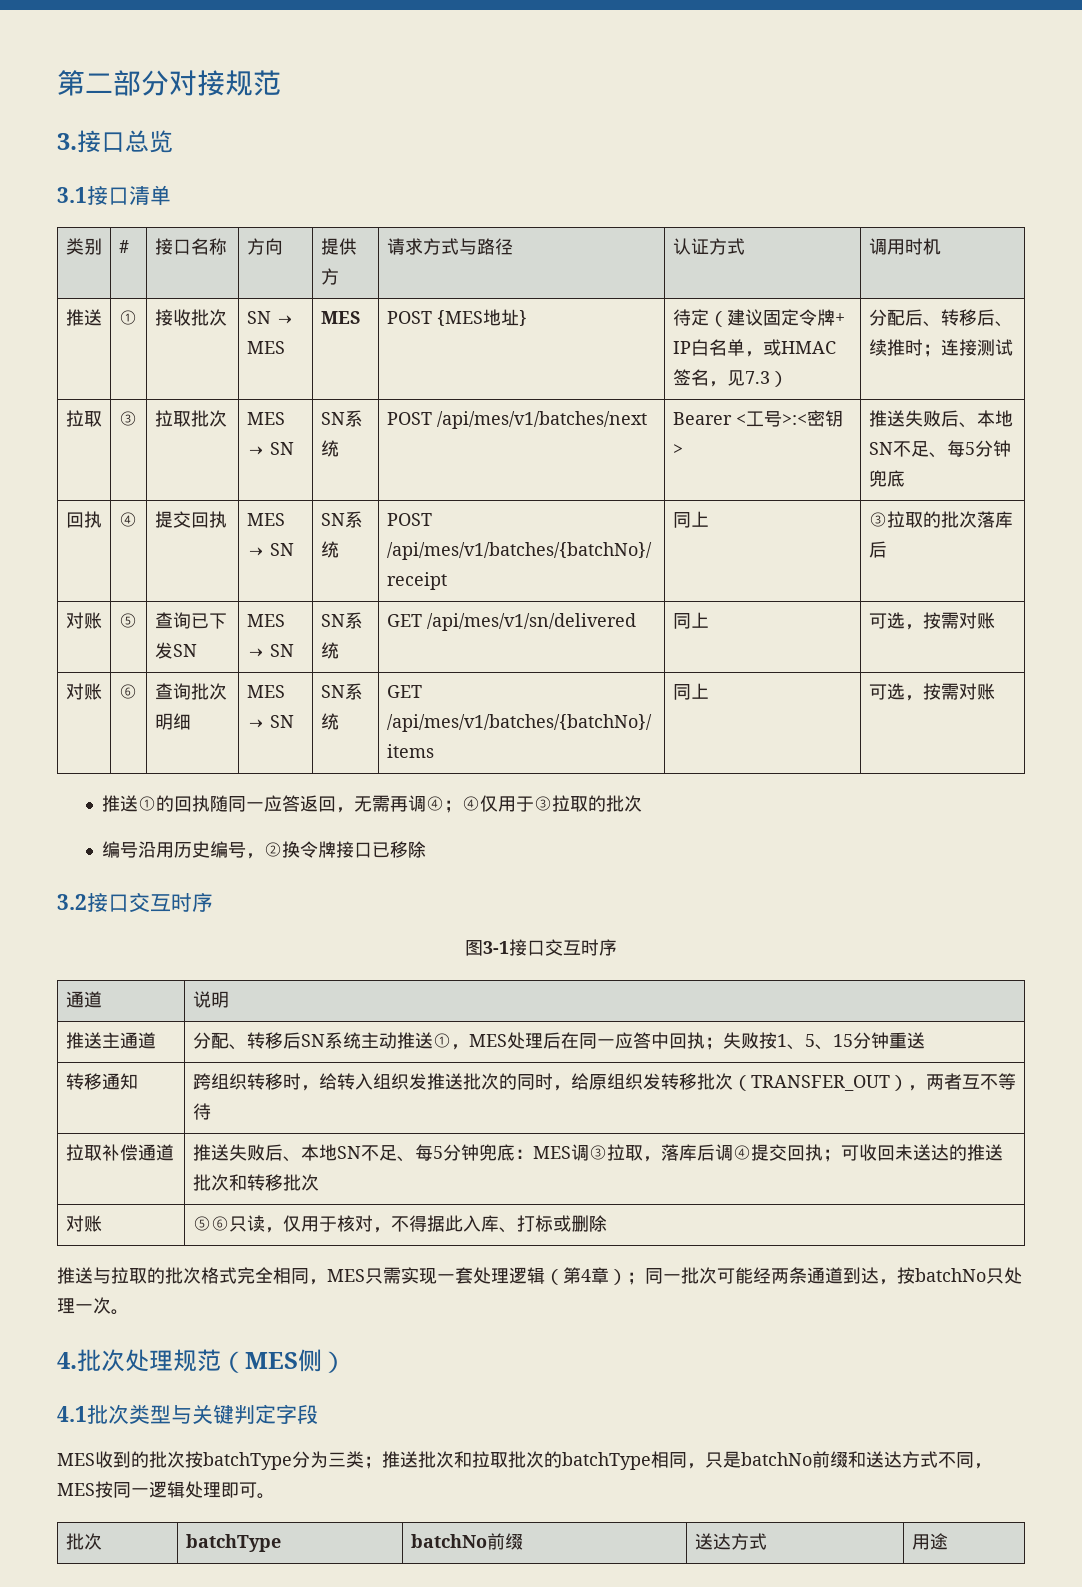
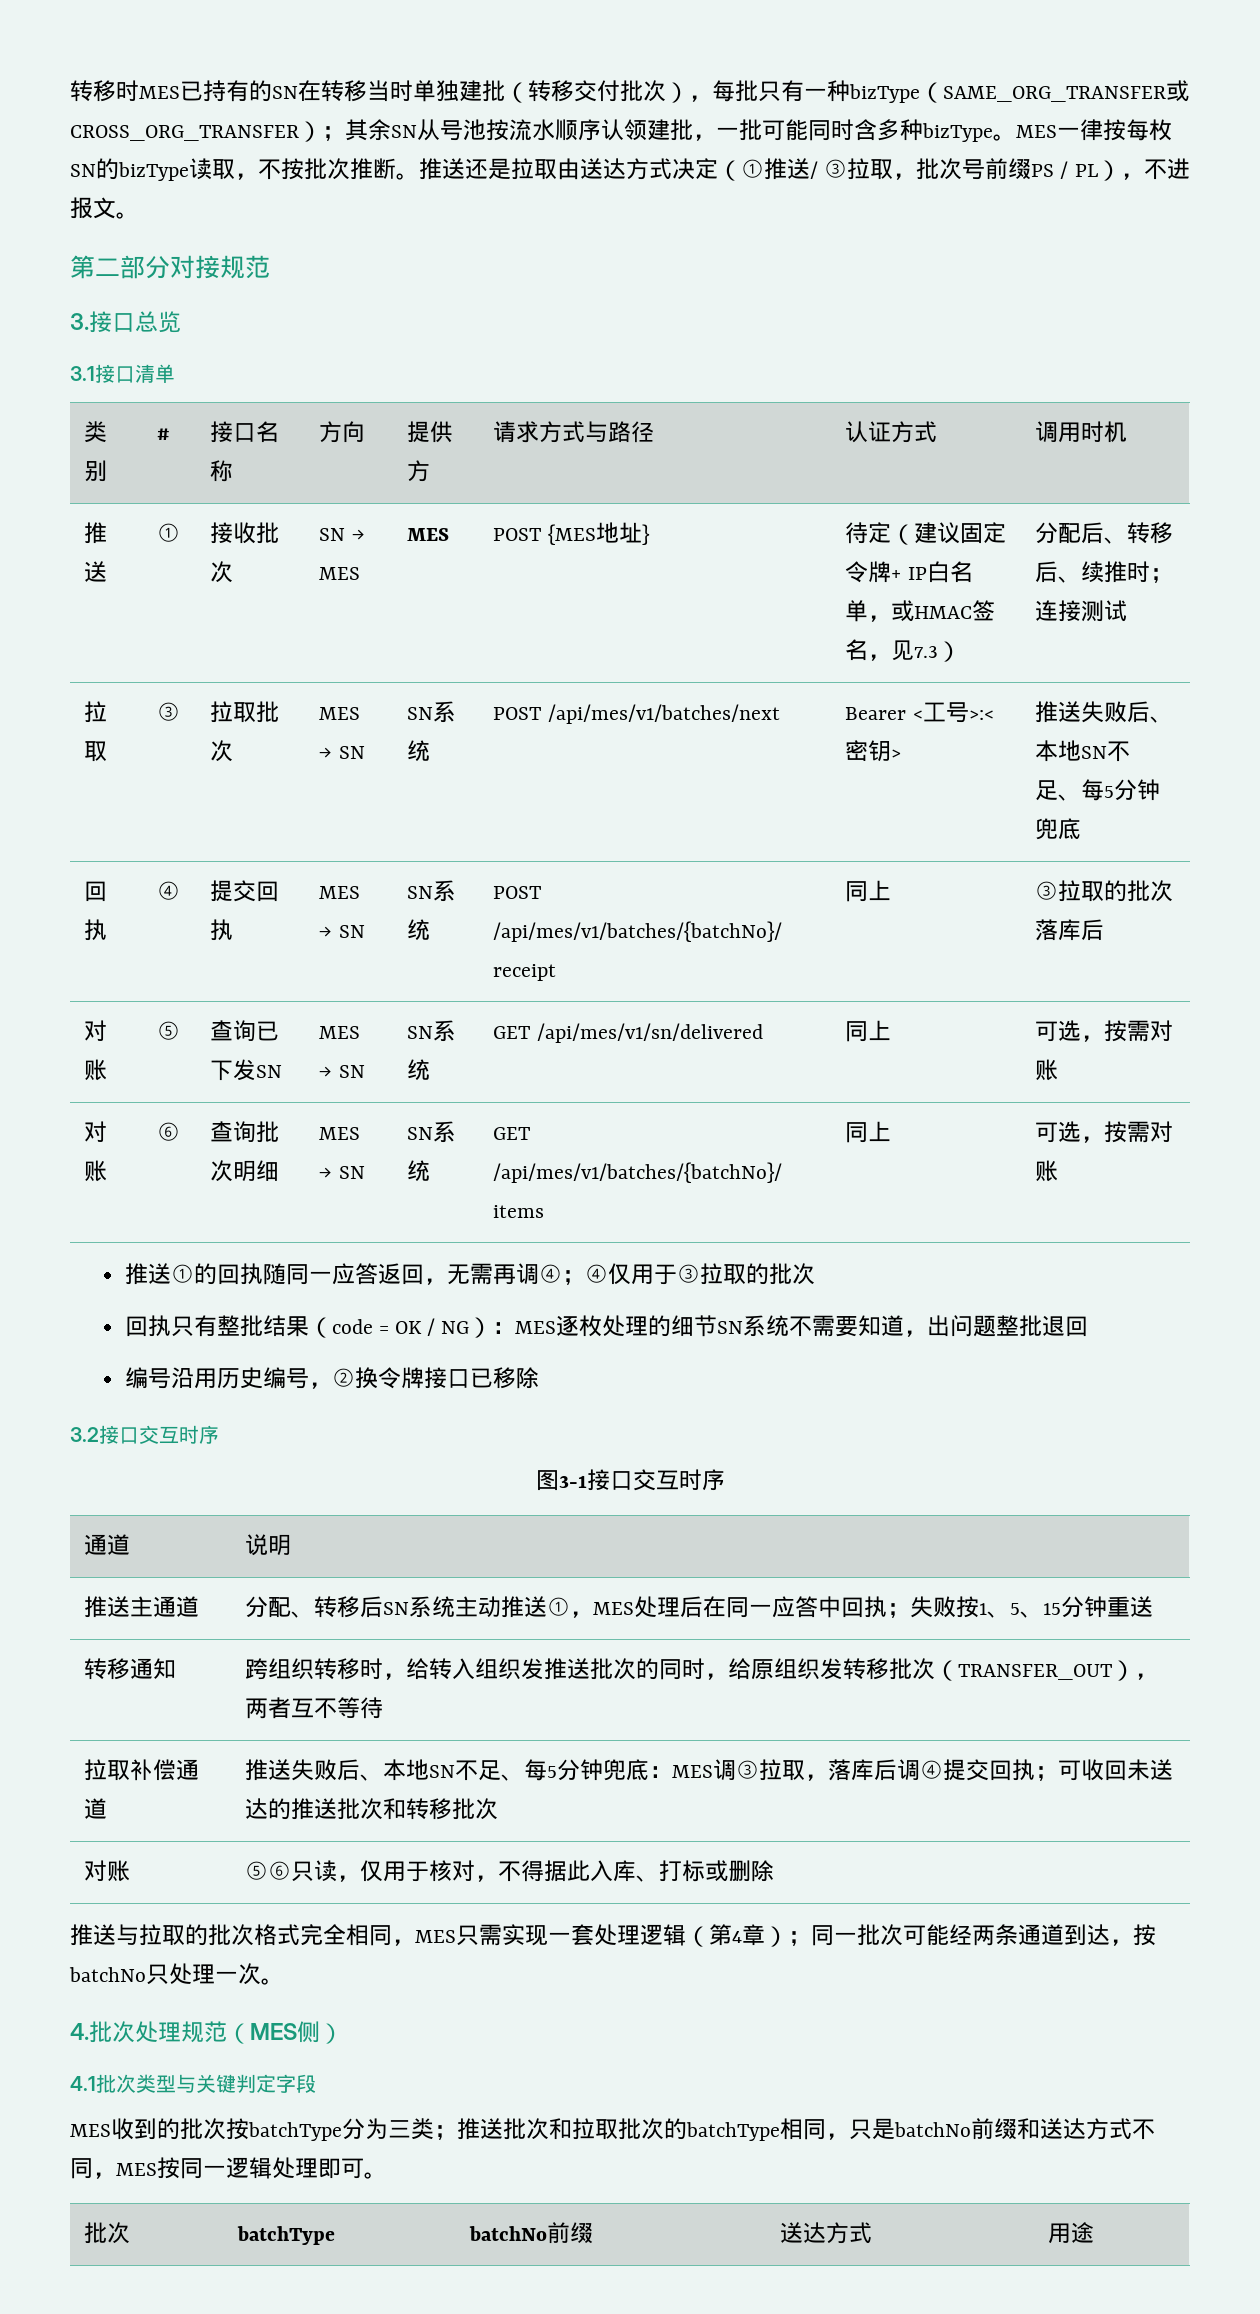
(57, 83) none -> [70,80,1189,103] [70,119,1172,142] [70,158,1190,181] [70,197,139,219] 转移时MES已持有的SN在转移当时单独建批（转移交付批次），每批只有一种bizType（SAME_ORG_TRANSFER或CROSS_ORG_TRANSFER）；其余SN从号池按流水顺序认领建批，一批可能同时含多种bizType。MES一律按每枚SN的bizType读取，不按批次推断。推送还是拉取由送达方式决定（①推送/ ③拉取，批次号前缀PS / PL），不进报文。 //
(643, 803) none -> [124,1315,1089,1338] // 回执只有整批结果（code = OK / NG）：MES逐枚处理的细节SN系统不需要知道，出问题整批退回

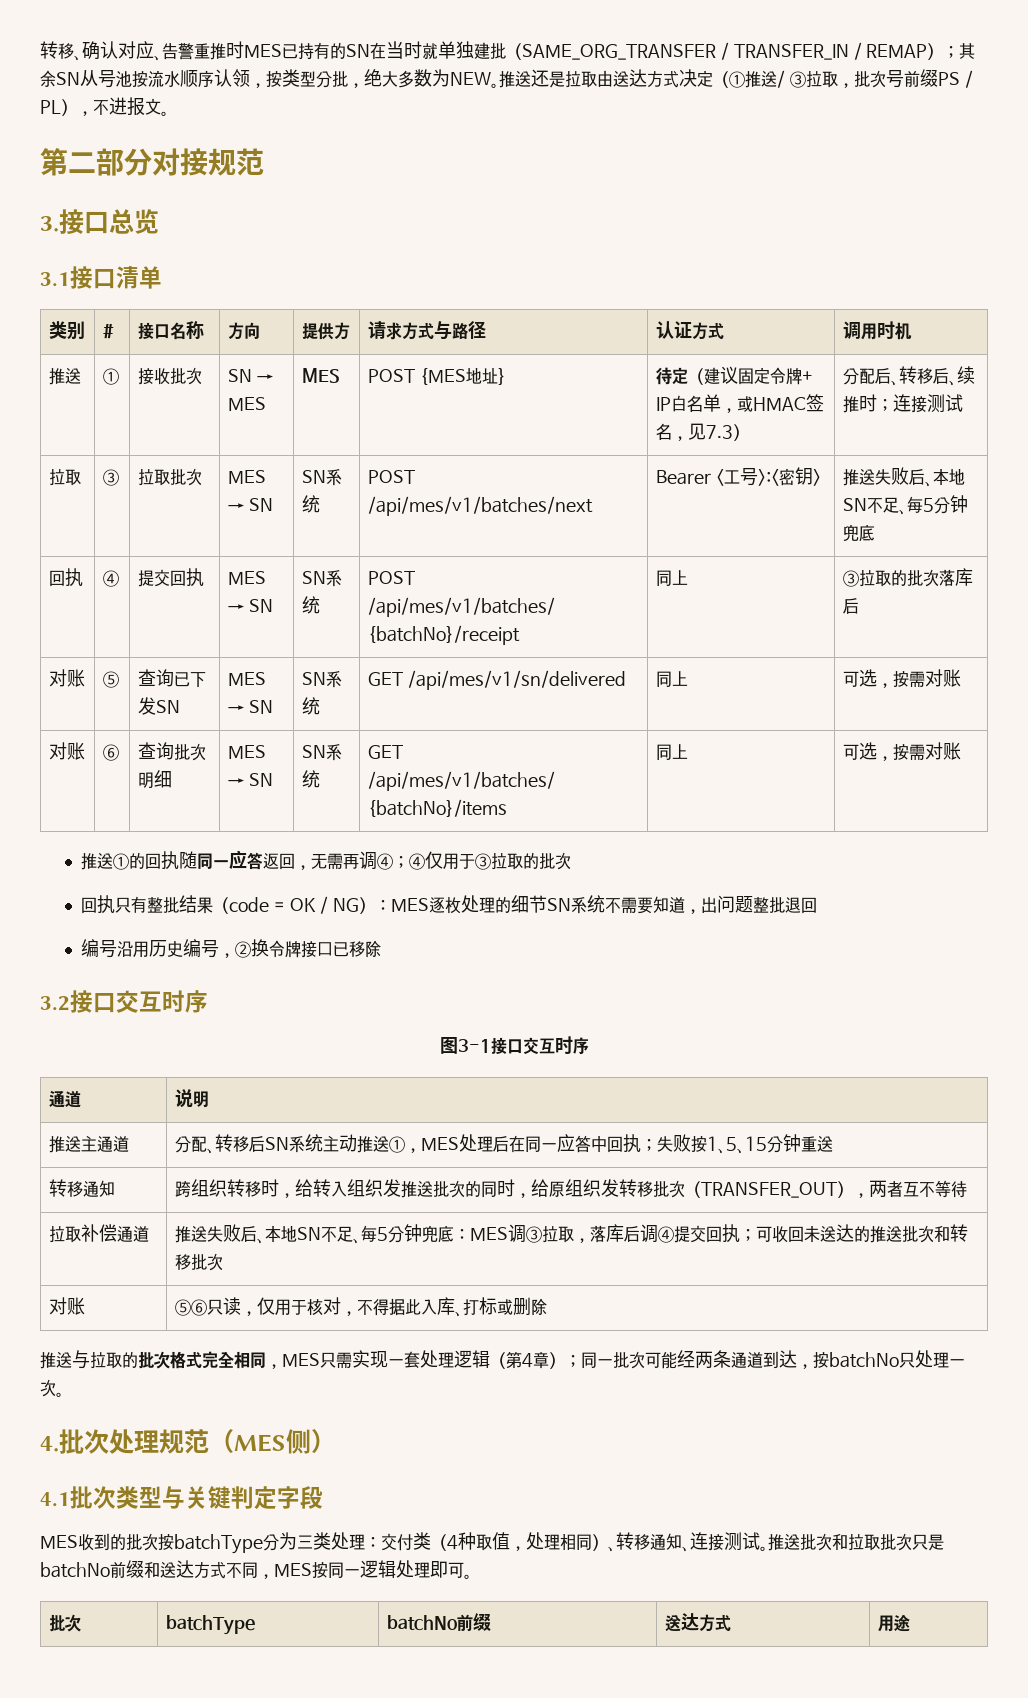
[70,80,116,102] 转移 -> [40,41,226,61] 转移、确认对应、告警重推
[321,80,413,102] 转移当时 -> [386,41,438,60] 当时就
[528,80,1189,103] [70,125,299,141] 转移交付批次），每批只有一种bizType（SAME_ORG_TRANSFER或CROSS_ORG_TRANSFER -> [522,42,928,60] SAME_ORG_TRANSFER / TRANSFER_IN / REMAP
[647,119,1172,142] [70,158,396,181] 建批，一批可能同时含多种bizType。MES一律按每枚SN的bizType读取，不按批次推断 -> [250,69,491,88] ，按类型分批，绝大多数为NEW
[434,2125,457,2140] ； -> [330,1532,768,1552] 处理：交付类（4种取值，处理相同）、转移通知、连接测试。
[664,2118,849,2141] 的batchType相同， -> (912, 1542) none

